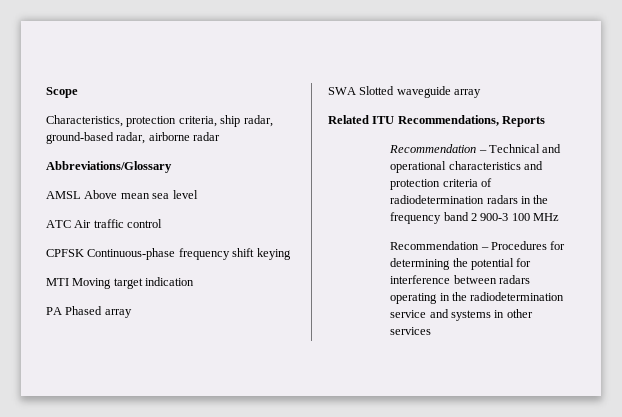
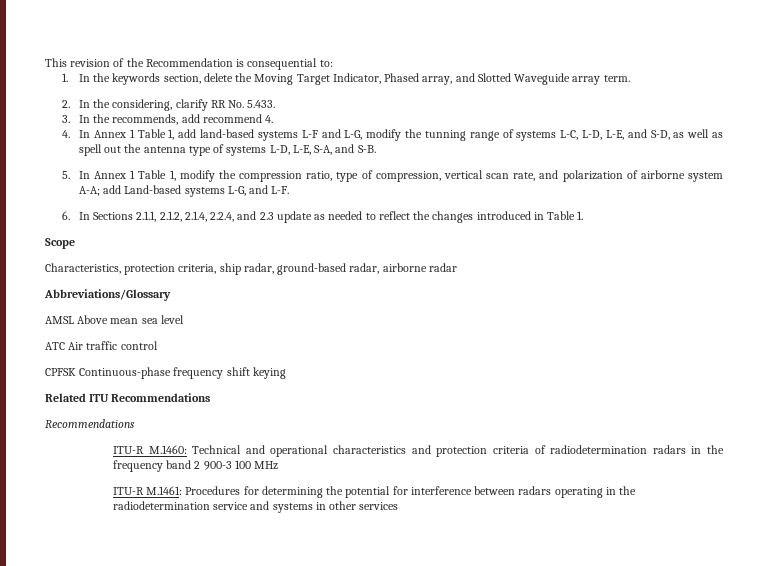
(46, 92) none -> [45,58,333,70] [61,73,630,85] [61,99,276,111] [61,114,274,125] [61,129,723,141] [78,144,376,156] [61,170,723,182] [78,185,290,197] [61,211,584,223] This revision of the Recommendation is consequential to: // 1. In the keywords section, delete the Moving Target Indicator, Phased array, and Slotted Waveguide array term. // 2. In the considering, clarify RR No. 5.433. // 3. In the recommends, add recommend 4. // 4. In Annex 1 Table 1, add land-based systems L-F and L-G, modify the tunning range of systems L-C, L-D, L-E, and S-D, as well as spell out the antenna type of systems L-D, L-E, S-A, and S-B. // 5. In Annex 1 Table 1, modify the compression ratio, type of compression, vertical scan rate, and polarization of airborne system A-A; add Land-based systems L-G, and L-F. // 6. In Sections 2.1.1, 2.1.2, 2.1.4, 2.2.4, and 2.3 update as needed to reflect the changes introduced in Table 1. //
[46,277,195,289] [46,306,132,318] [328,86,482,98] [328,115,546,127] [389,144,487,153] MTI Moving target indication // PA Phased array // SWA Slotted waveguide array // Related ITU Recommendations, Reports // Recommendation ‒ -> [45,393,211,402] [45,419,135,428] [112,445,187,454] Related ITU Recommendations // Recommendations // ITU-R M.1460:
[390,241,489,250] Recommendation ‒ -> [112,486,183,495] ITU-R M.1461:

